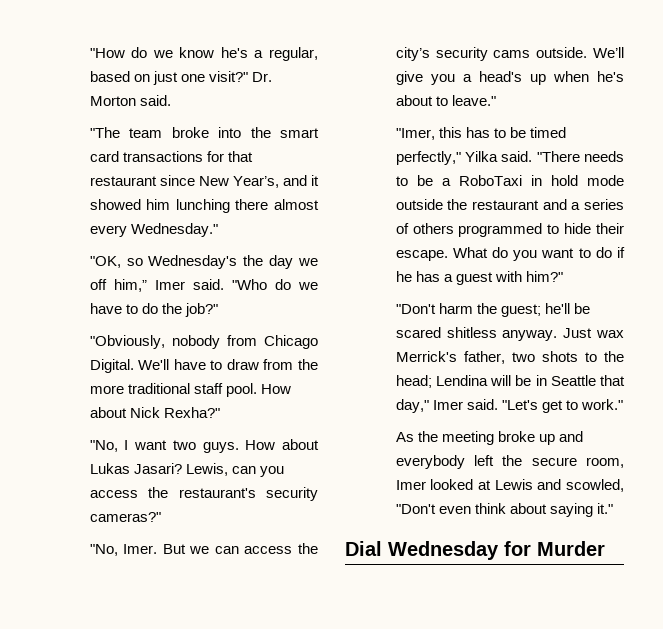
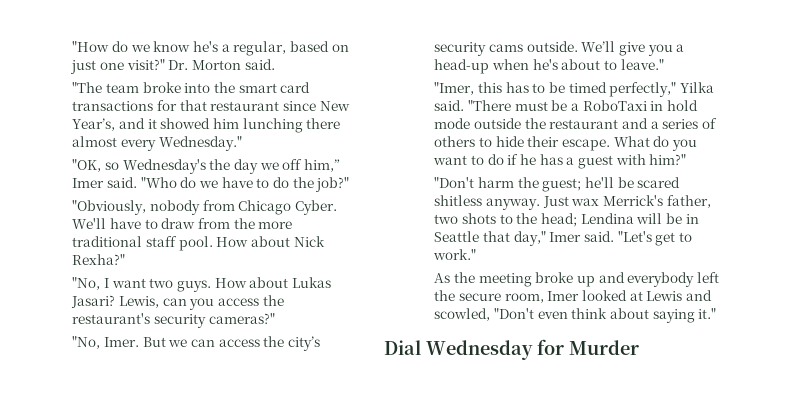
[89,359,134,373] Digital. -> [295,200,338,215] Cyber.
[478,71,546,85] head's up -> [434,59,490,74] head-up
[584,151,624,162] [395,176,408,186] needs to -> [514,101,548,111] must
[458,223,543,237] programmed -> (476, 141) none

